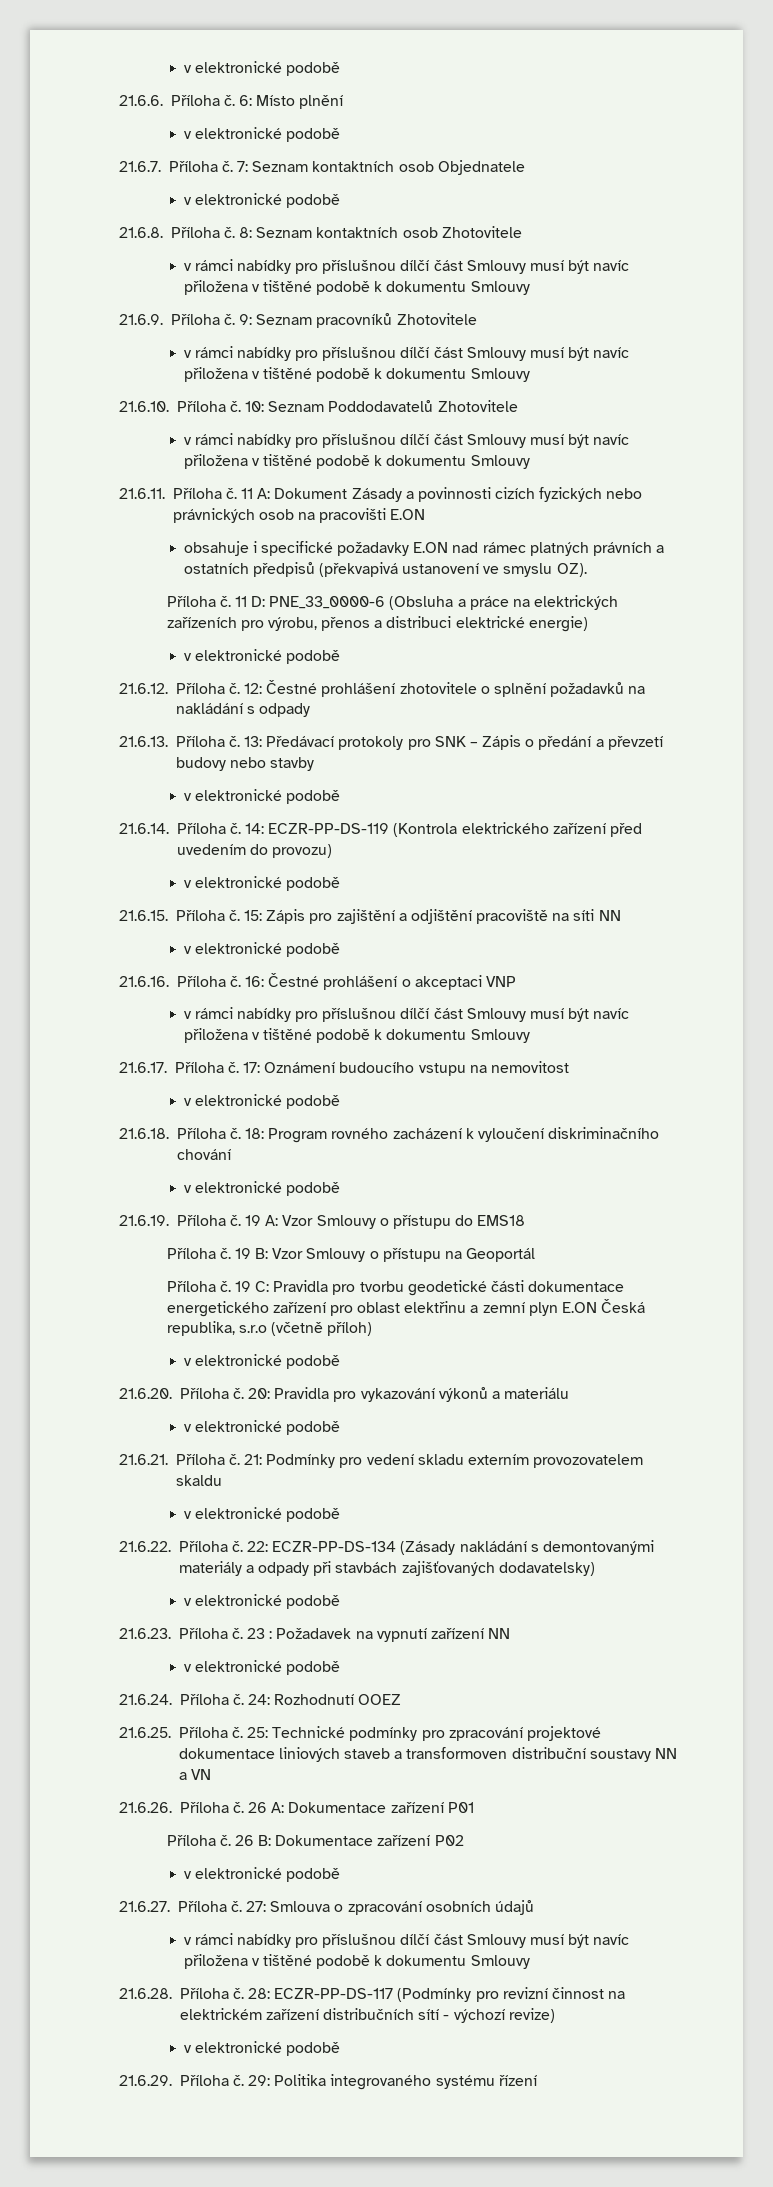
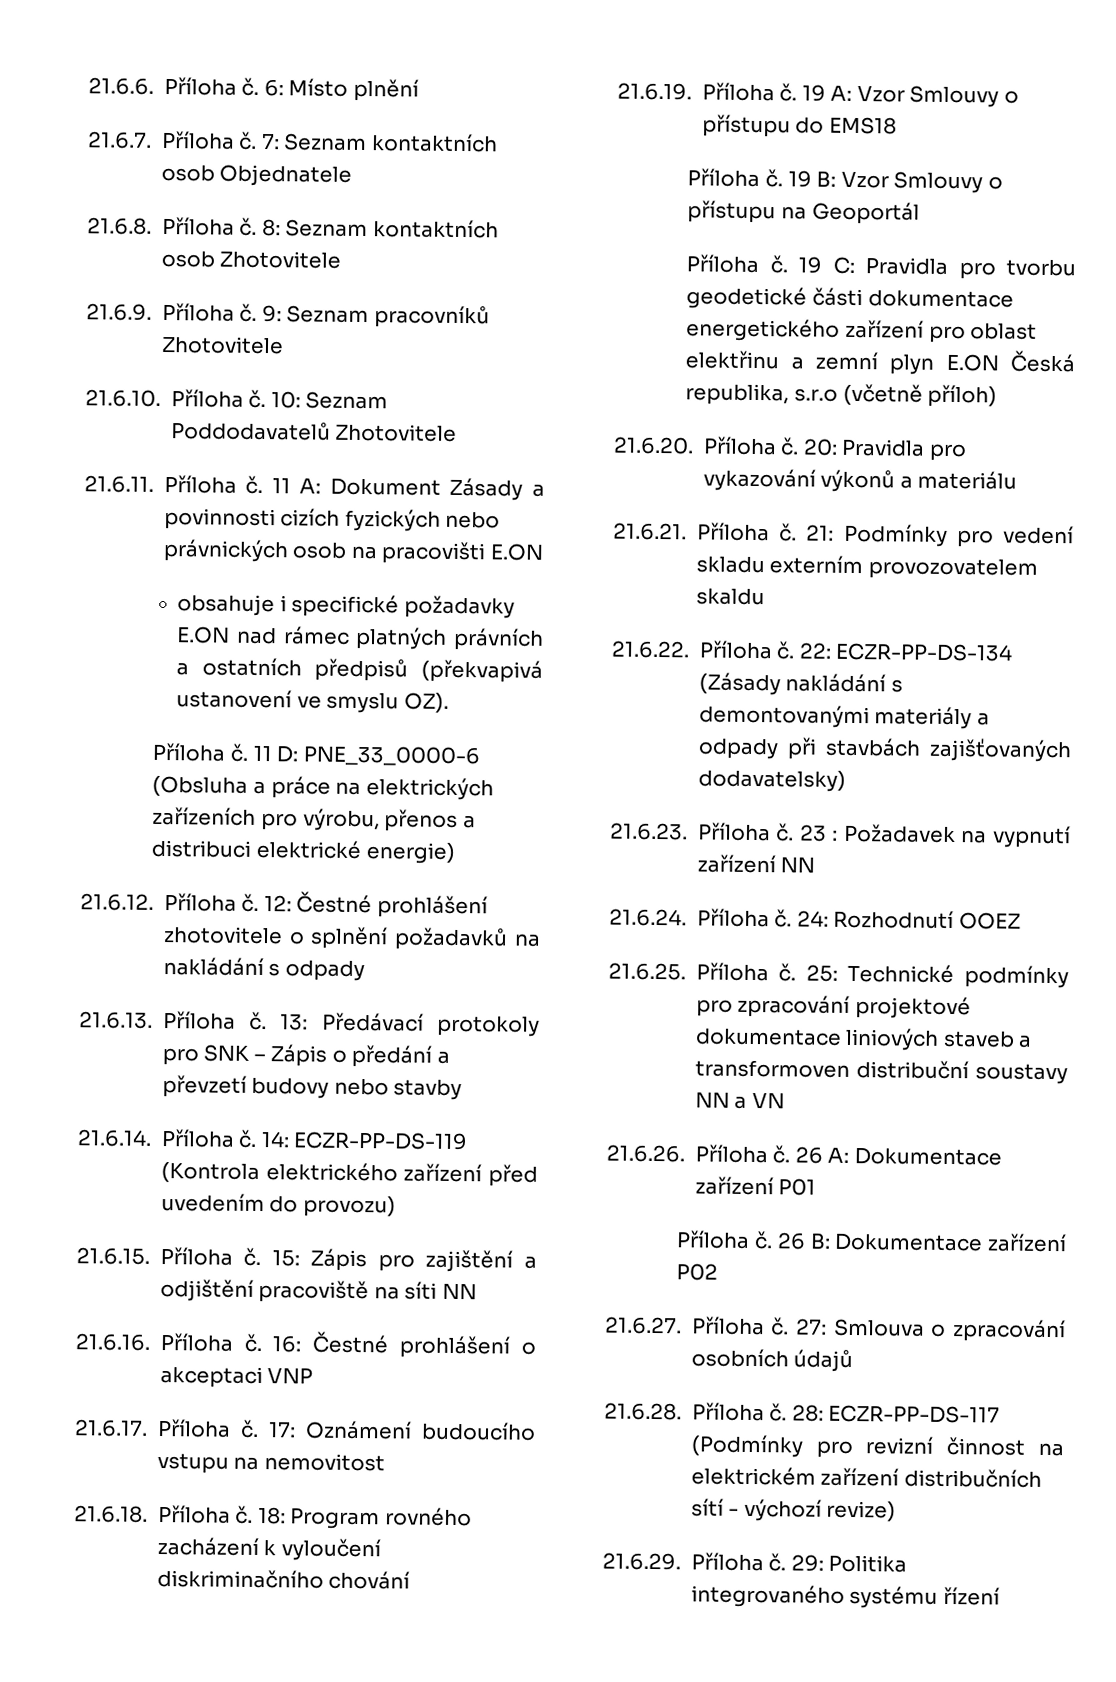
[183,61,340,76] v elektronické podobě // -> (88, 86) none
[183,127,340,142] // v elektronické podobě -> (419, 90) none
[183,193,340,208] // v elektronické podobě -> (353, 175) none
[183,259,630,274] [183,280,530,295] // v rámci nabídky pro příslušnou dílčí část Smlouvy musí být navíc přiložena v tištěné podobě k dokumentu Smlouvy -> (342, 259) none
[183,346,630,361] [183,367,530,382] // v rámci nabídky pro příslušnou dílčí část Smlouvy musí být navíc přiložena v tištěné podobě k dokumentu Smlouvy -> (284, 345) none
[183,433,630,448] [183,454,530,469] // v rámci nabídky pro příslušnou dílčí část Smlouvy musí být navíc přiložena v tištěné podobě k dokumentu Smlouvy -> (458, 432) none
[183,649,340,664] // v elektronické podobě -> (455, 853) none
[183,789,340,804] // v elektronické podobě -> (463, 1090) none
[183,876,340,891] // v elektronické podobě -> (396, 1206) none
[183,942,340,957] // v elektronické podobě -> (477, 1291) none
[183,1007,630,1022] [183,1028,530,1043] // v rámci nabídky pro příslušnou dílčí část Smlouvy musí být navíc přiložena v tištěné podobě k dokumentu Smlouvy -> (314, 1375) none
[183,1094,340,1109] // v elektronické podobě -> (385, 1462) none
[183,1181,340,1196] // v elektronické podobě -> (411, 1580) none
[183,1354,340,1369] // v elektronické podobě -> (998, 396) none
[183,1420,340,1435] // v elektronické podobě -> (1018, 480) none
[183,1507,340,1522] // v elektronické podobě -> (765, 597) none
[183,1594,340,1609] // v elektronické podobě -> (846, 780) none
[183,1660,340,1675] // v elektronické podobě -> (816, 865) none
[183,1867,340,1882] // v elektronické podobě -> (719, 1272) none
[183,1933,630,1948] [183,1954,530,1969] // v rámci nabídky pro příslušnou dílčí část Smlouvy musí být navíc přiložena v tištěné podobě k dokumentu Smlouvy -> (854, 1361) none
[183,2041,340,2056] // v elektronické podobě -> (897, 1511) none

